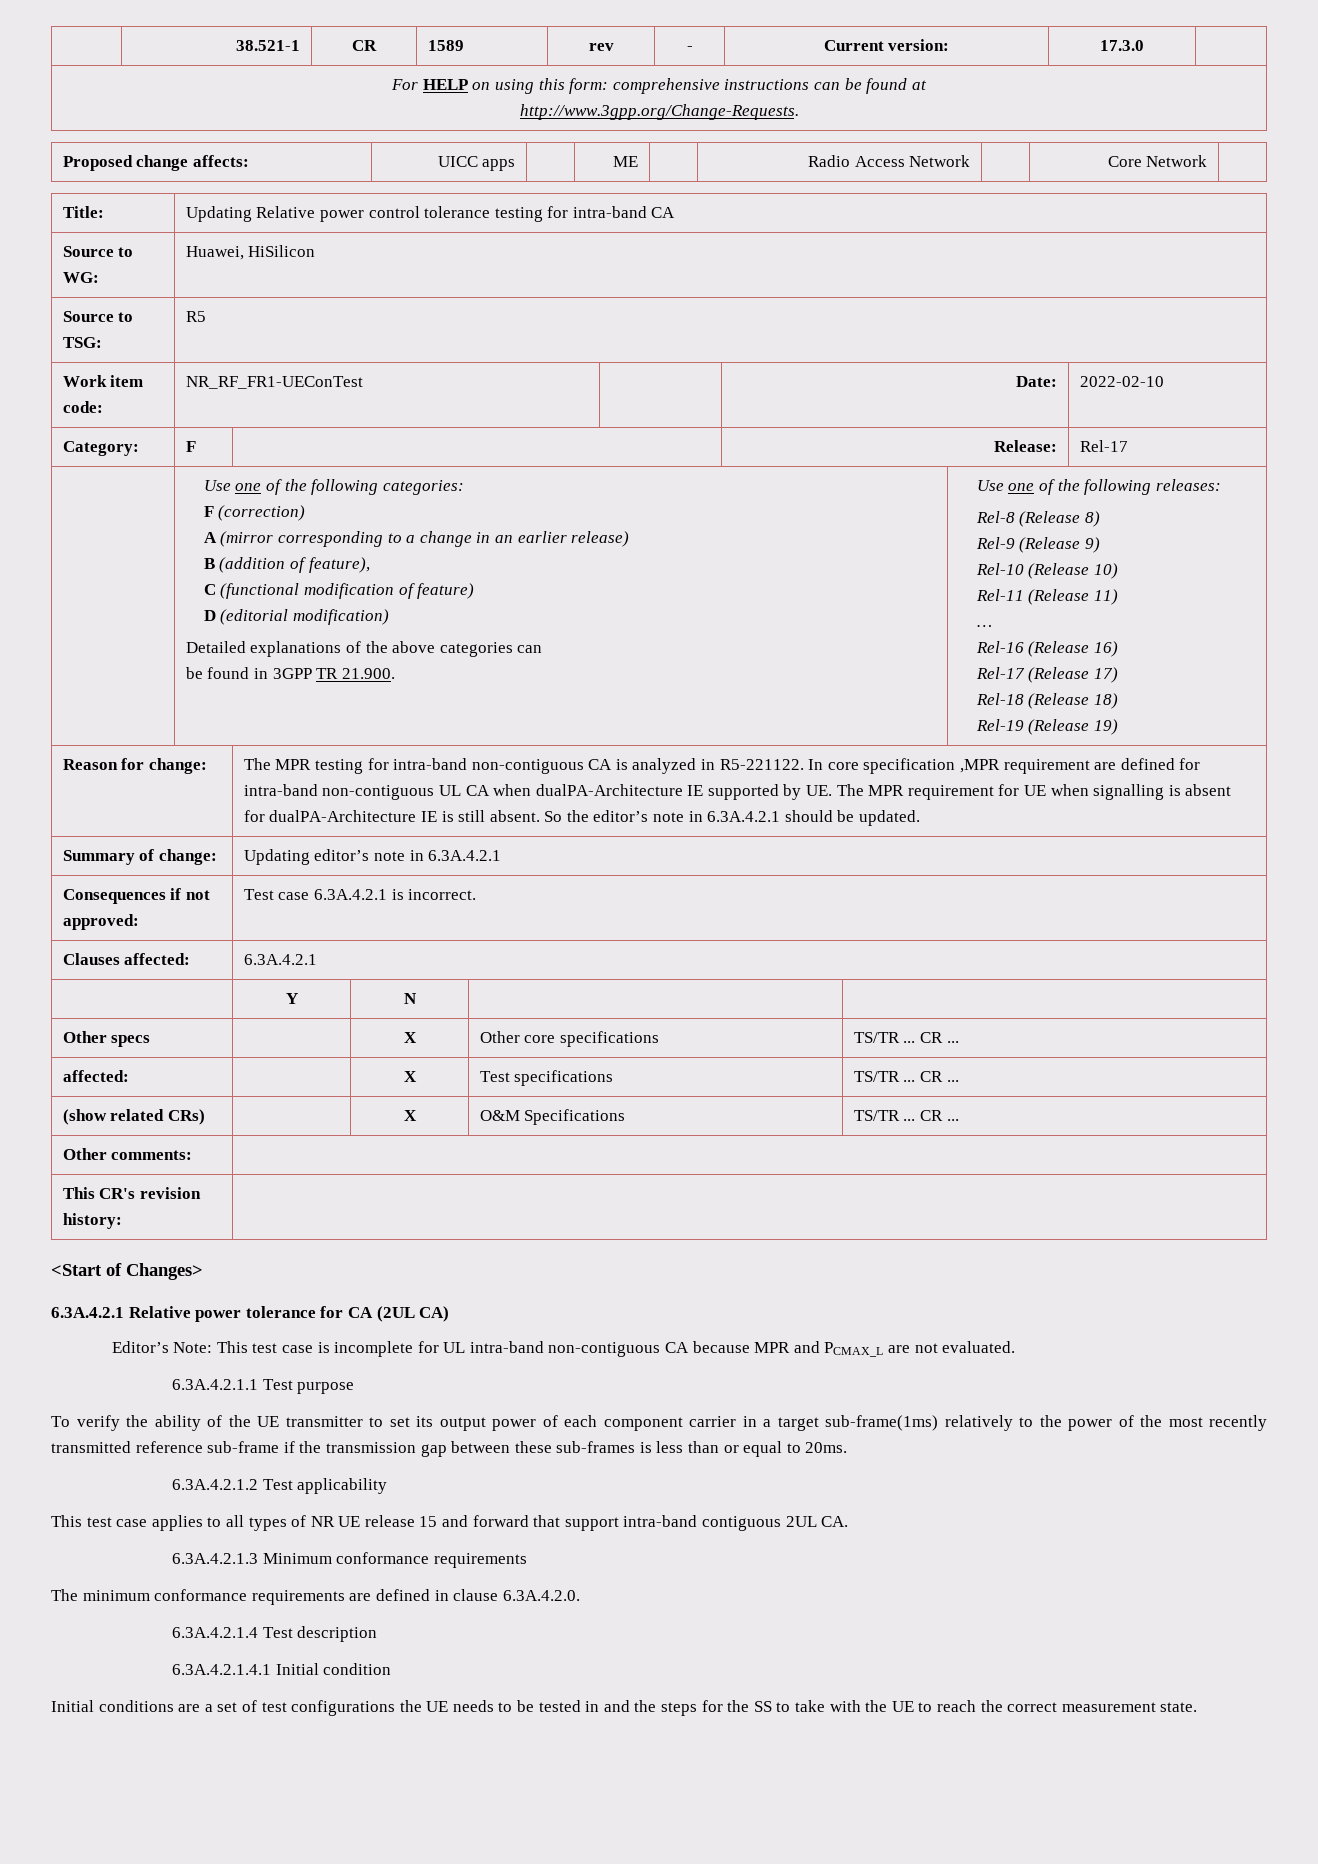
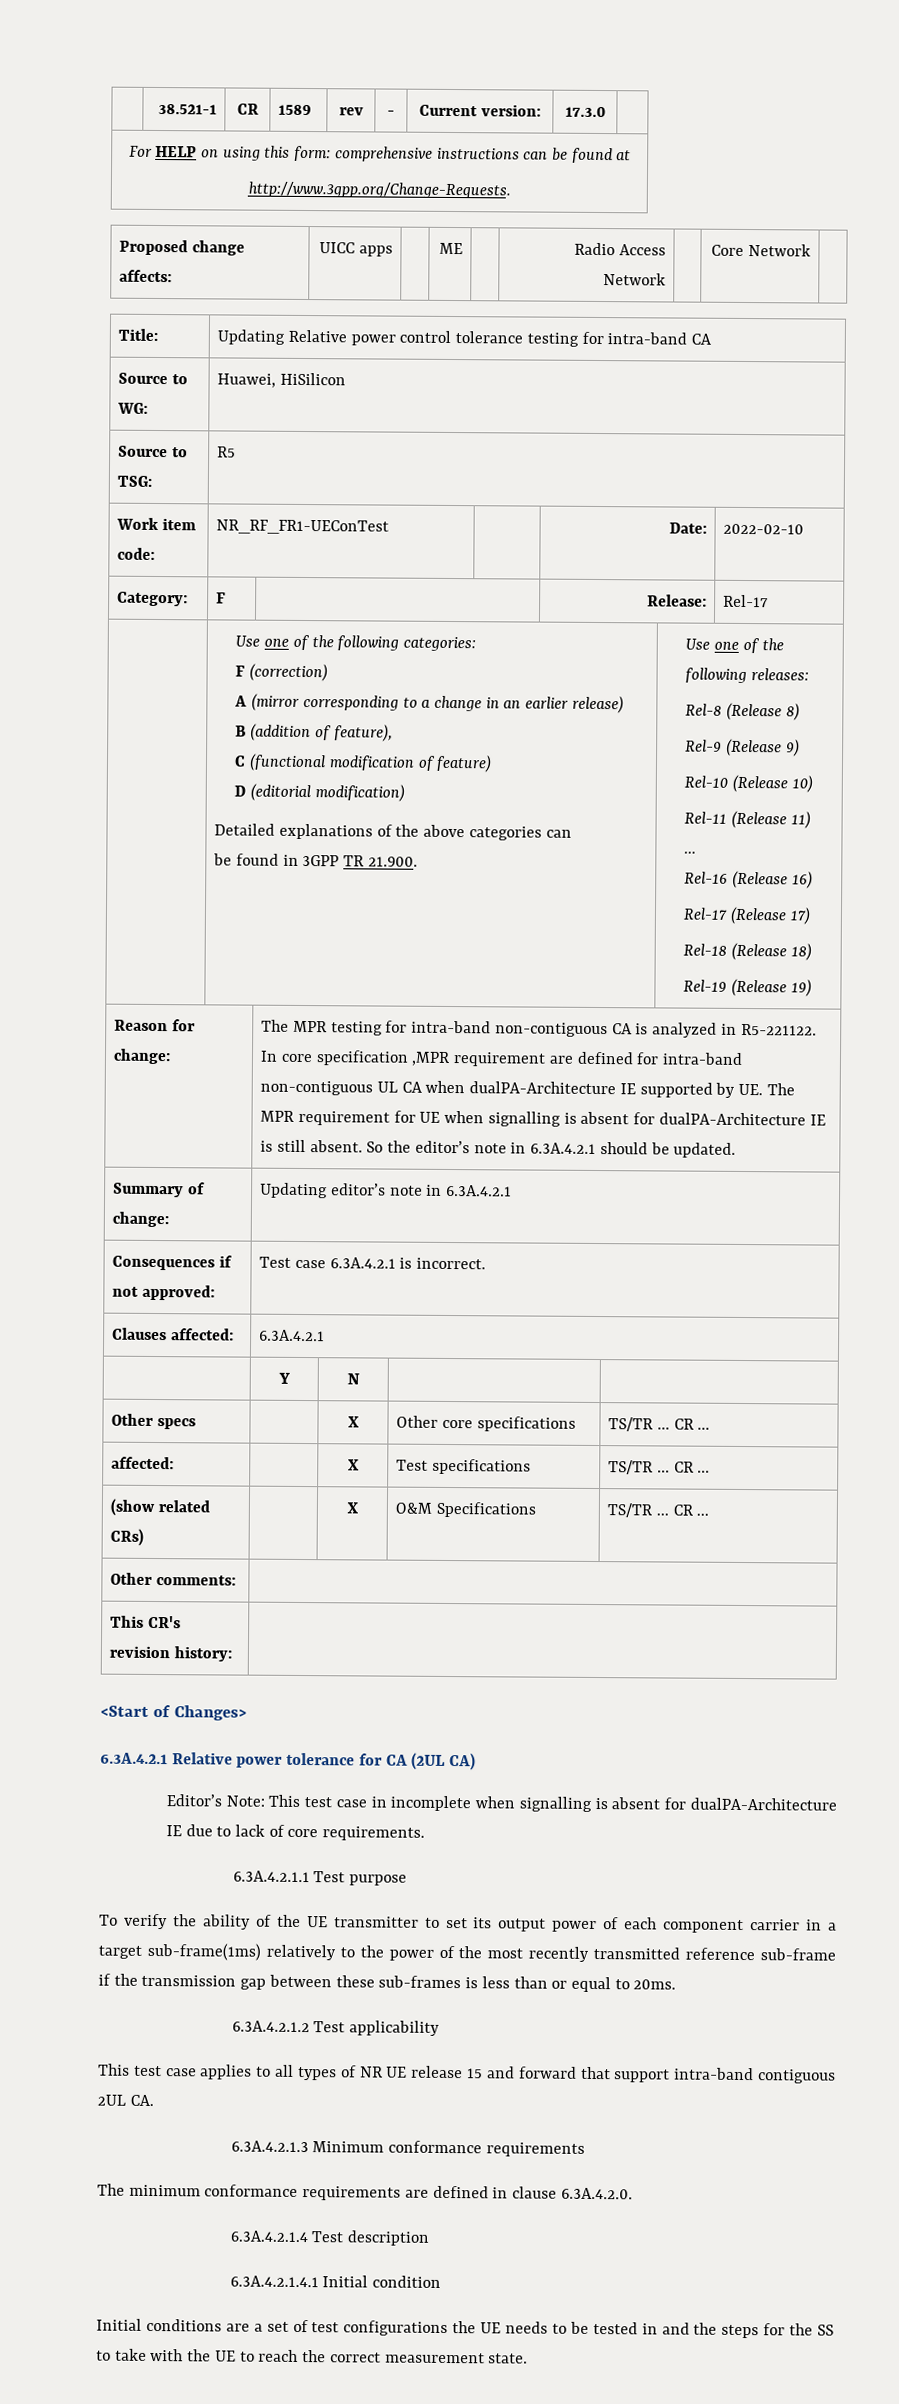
[317,1341,1016,1357] is incomplete for UL intra-band non-contiguous CA because MPR and PCMAX_L are not evaluated. -> [370,1795,838,1812] [165,1824,426,1841] in incomplete when signalling is absent for dualPA-Architecture IE due to lack of core requirements.

